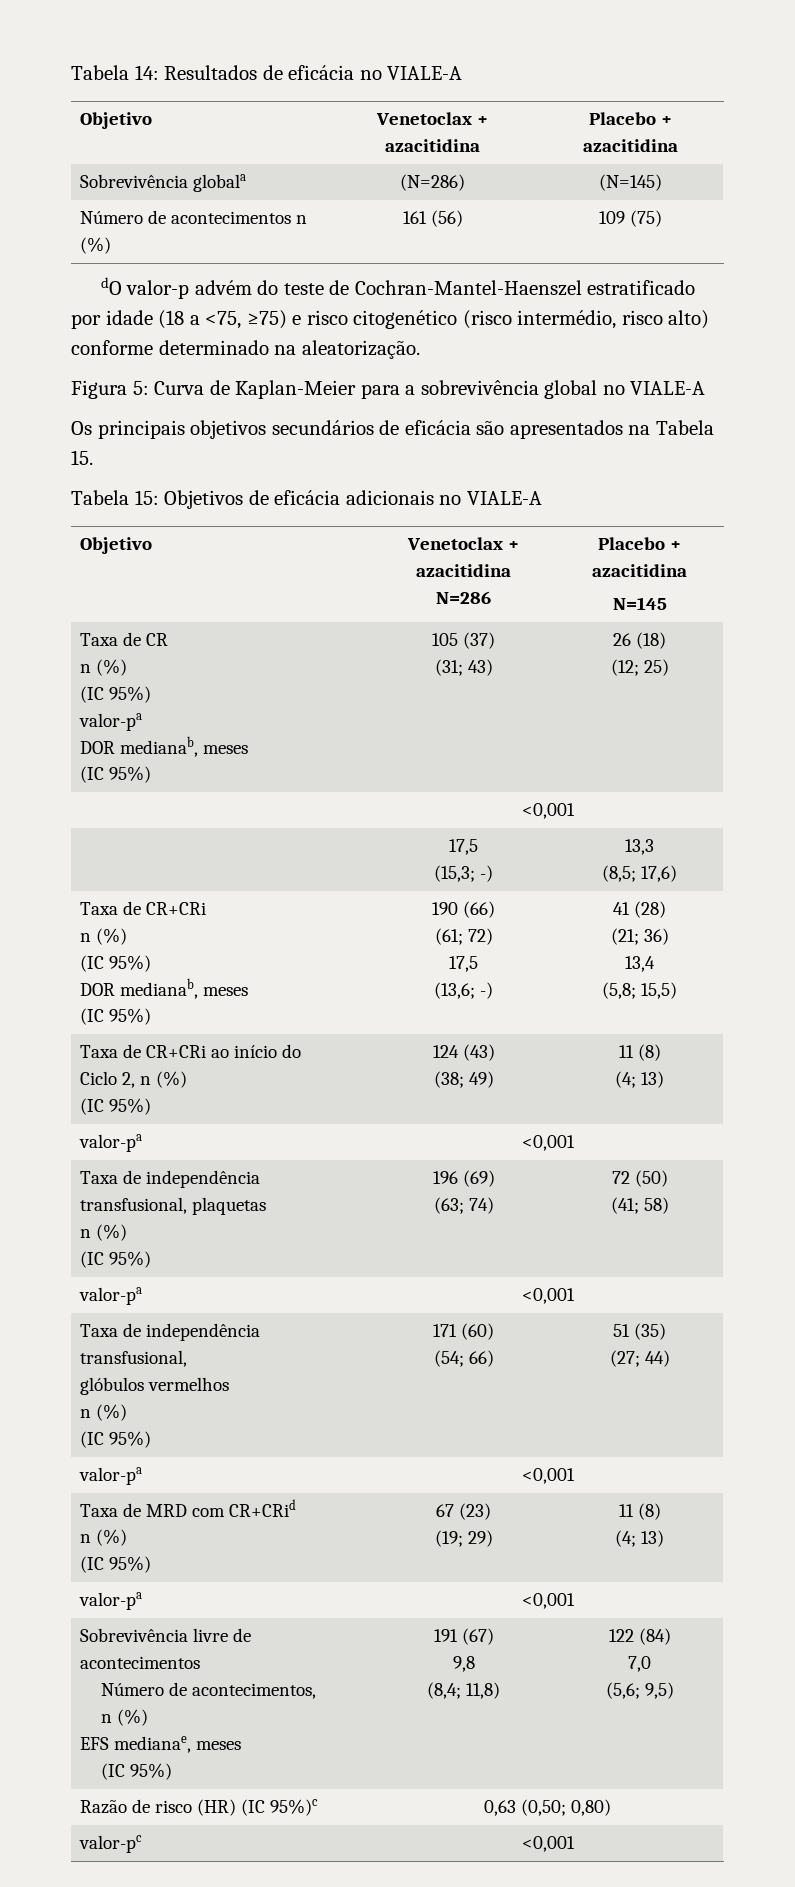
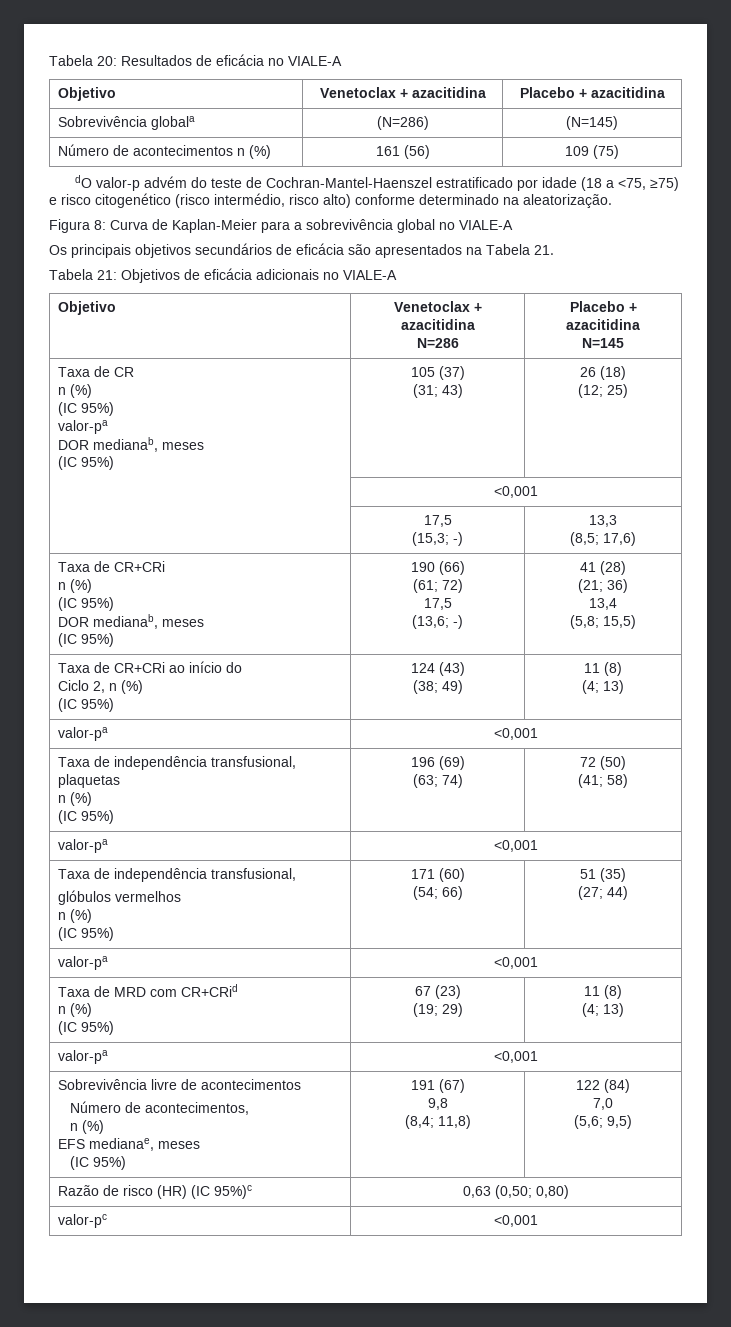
[71,65,159,80] Tabela 14: -> [49,55,117,66] Tabela 20:
[132,381,149,395] 5: -> [94,220,106,230] 8:
[71,450,93,465] [71,490,159,505] 15. // Tabela 15: -> [534,245,554,255] [49,269,117,280] 21. // Tabela 21:

